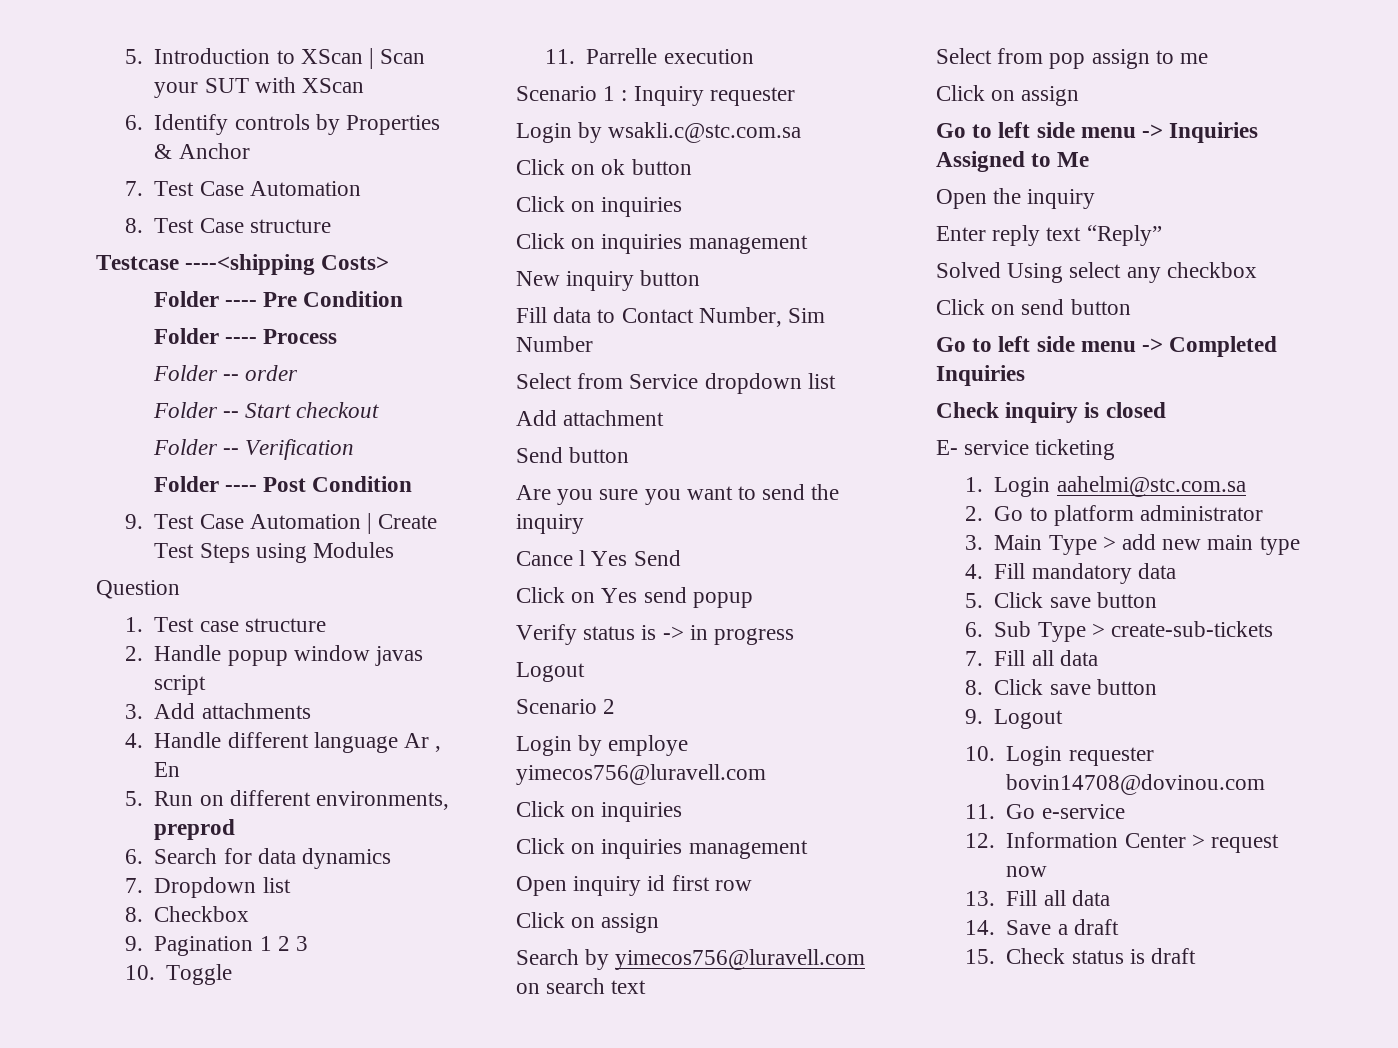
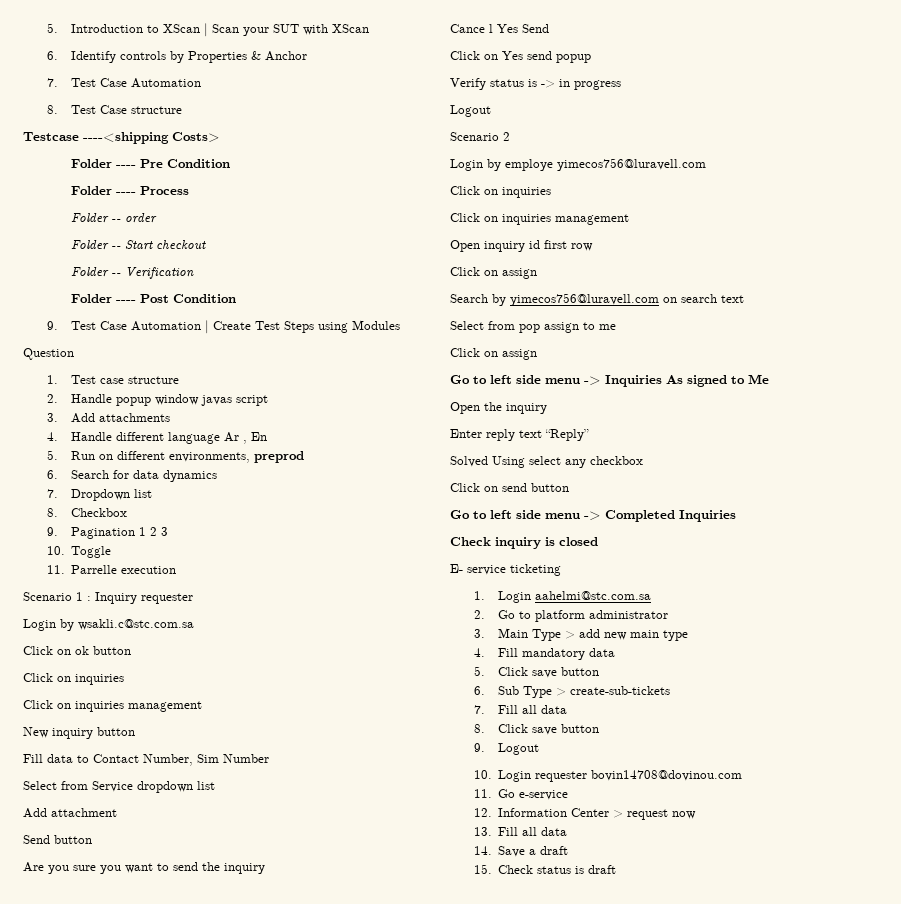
[936,151,1025,172] Assigned -> [666,375,727,387] As signed

